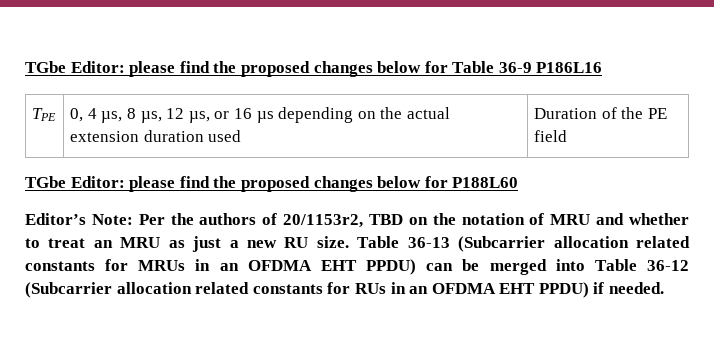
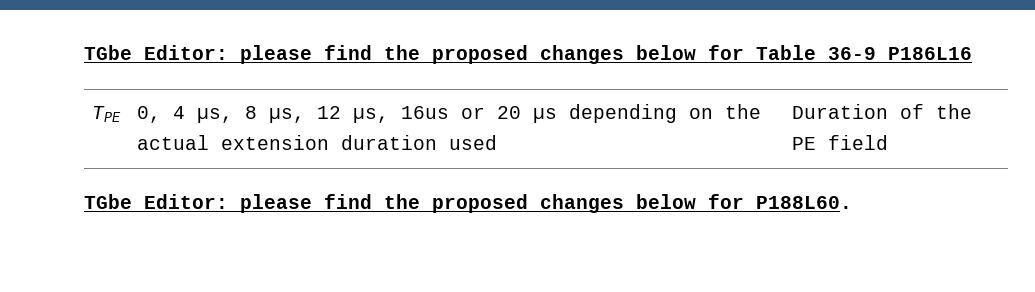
[214,108,252,119] or 16 -> [401,106,522,119] 16us or 20
[452,177,519,188] [25,213,689,228] [25,236,690,252] [25,259,689,275] [25,282,665,298] P188L60 // Editor’s Note: Per the authors of 20/1153r2, TBD on the notation of MRU and whether to treat an MRU as just a new RU size. Table 36-13 (Subcarrier allocation related constants for MRUs in an OFDMA EHT PPDU) can be merged into Table 36-12 (Subcarrier allocation related constants for RUs in an OFDMA EHT PPDU) if needed. -> [756,196,852,209] P188L60.

